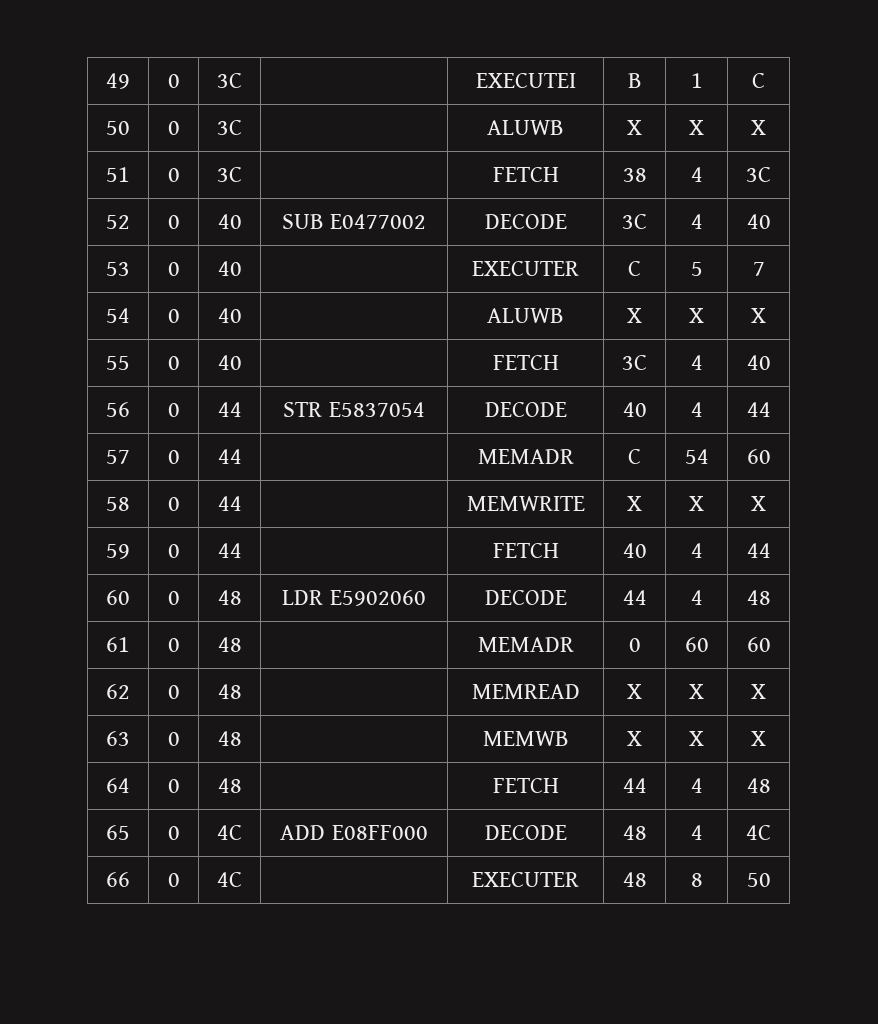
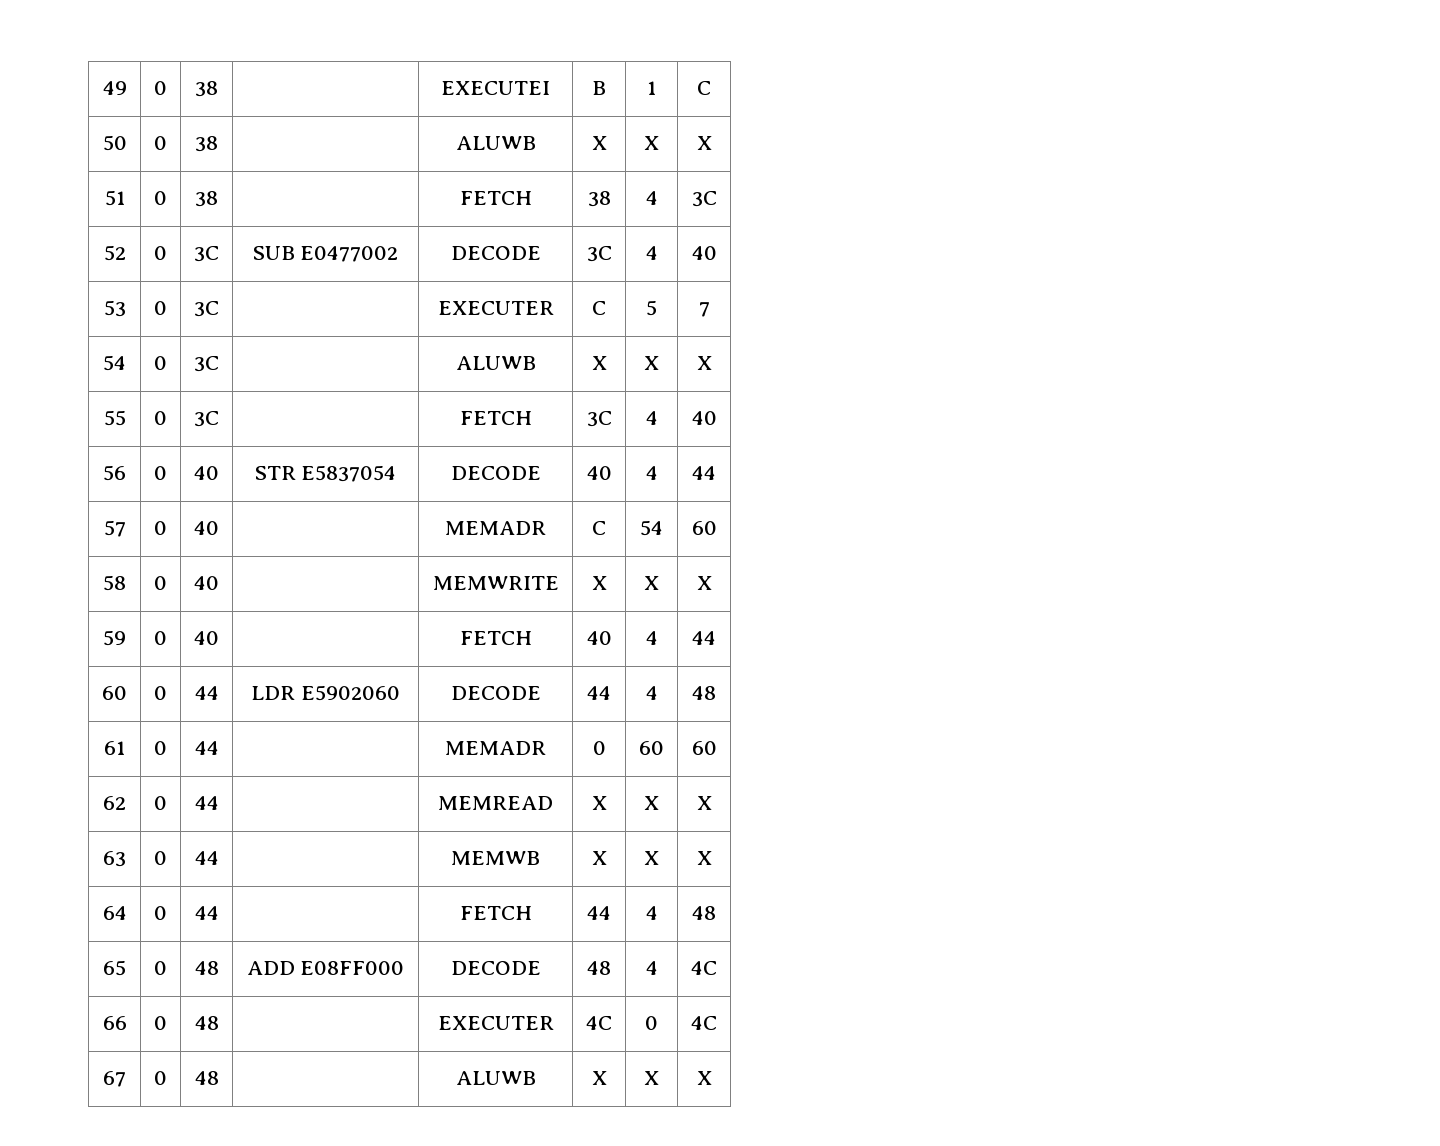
[217,73,242,88] 3C -> [195,81,218,97] 38
[217,120,242,135] 3C -> [195,136,218,152] 38
[217,167,242,182] 3C -> [195,191,218,207] 38
[217,214,242,229] 40 -> [194,246,219,262] 3C
[217,261,242,276] 40 -> [194,301,219,317] 3C
[217,308,242,323] 40 -> [194,356,219,372] 3C
[217,355,242,370] 40 -> [194,411,219,427] 3C
[217,402,242,417] 44 -> [194,466,219,480] 40
[217,449,242,464] 44 -> [194,521,219,535] 40
[217,496,242,511] 44 -> [194,576,219,590] 40
[217,543,242,558] 44 -> [194,631,219,645] 40
[217,590,242,605] 48 -> [194,686,219,700] 44
[217,637,242,652] 48 -> [194,741,219,755] 44
[217,684,242,699] 48 -> [194,796,219,810] 44
[217,731,242,746] 48 -> [194,851,219,865] 44
[217,778,242,793] 48 -> [194,906,219,920] 44
[217,825,242,840] 4C -> [194,961,219,975] 48
[217,872,242,887] [472,872,579,887] [622,872,647,887] [690,873,703,887] [746,873,771,887] 4C | | EXECUTER | 48 | 8 | 50 -> [194,1016,219,1030] [437,1016,554,1030] [586,1016,612,1030] [645,1016,658,1030] [691,1016,717,1030] [103,1071,126,1087] [154,1071,167,1085] [194,1071,219,1085] [455,1071,536,1085] [591,1071,607,1085] [644,1071,659,1085] [696,1071,712,1085] 48 | | EXECUTER | 4C | 0 | 4C // 67 | 0 | 48 | | ALUWB | X | X | X

